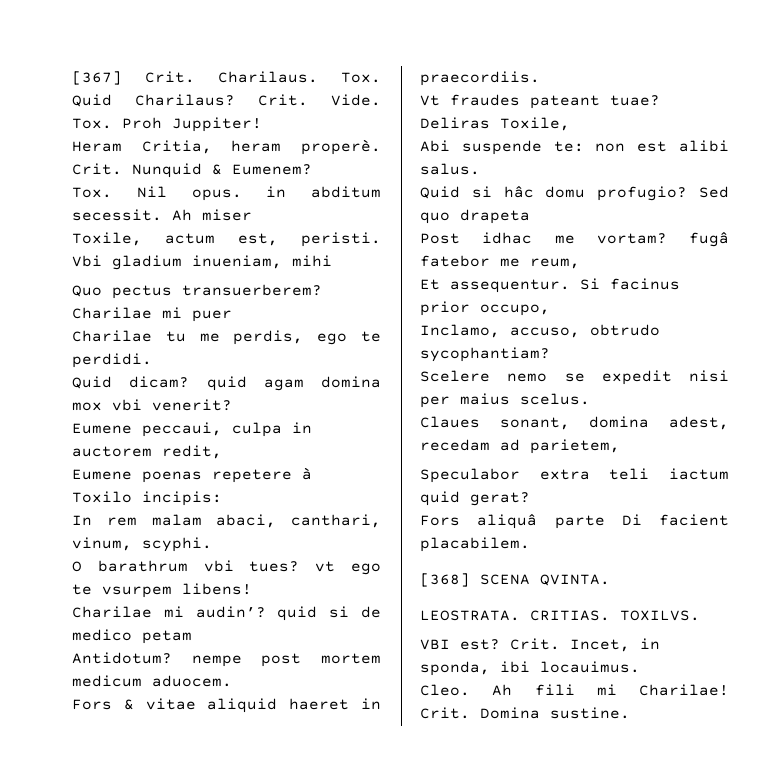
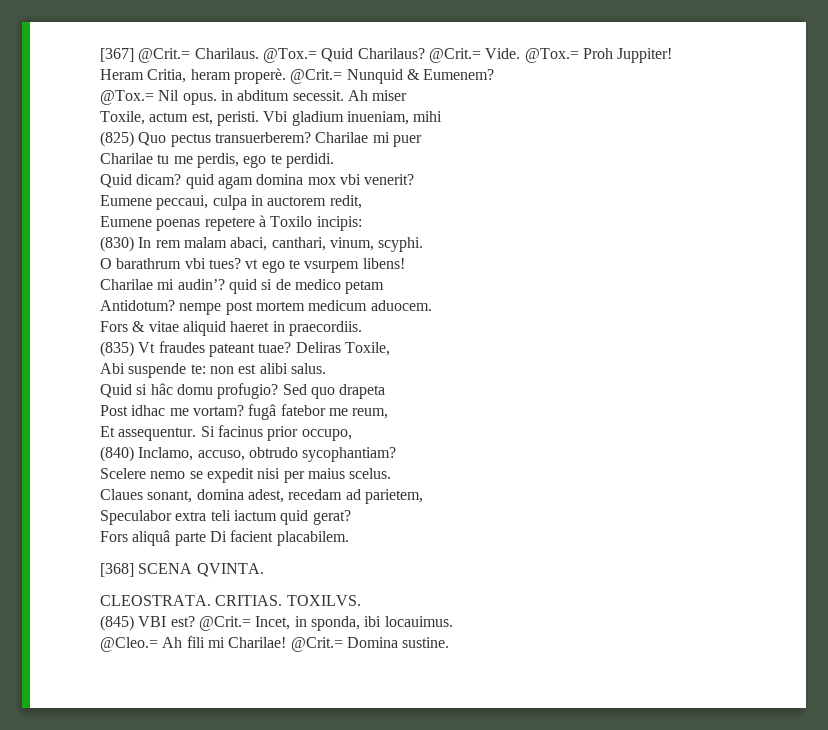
[145,71,381,83] [72,94,381,107] [72,118,112,129] Crit. Charilaus. Tox. Quid Charilaus? Crit. Vide. Tox. -> [138,48,579,63] @Crit.= Charilaus. @Tox.= Quid Charilaus? @Crit.= Vide. @Tox.=
[72,163,122,175] Crit. -> [290,69,343,84] @Crit.=
[72,187,112,198] Tox. -> [100,90,154,105] @Tox.=
(332, 261) none -> [100,131,134,147] (825)
(222, 498) none -> [100,236,134,252] (830)
(540, 78) none -> [100,341,134,357] (835)
(550, 310) none -> [100,446,134,462] (840)
[420,610,520,621] LEOSTRATA. -> [100,595,211,606] CLEOSTRATA.
(700, 615) none -> [100,615,134,631] (845)
[510,638,560,650] Crit. -> [198,616,251,631] @Crit.=
[420,684,470,696] Cleo. -> [100,637,158,652] @Cleo.=
[420,707,470,719] Crit. -> [290,637,343,652] @Crit.=

